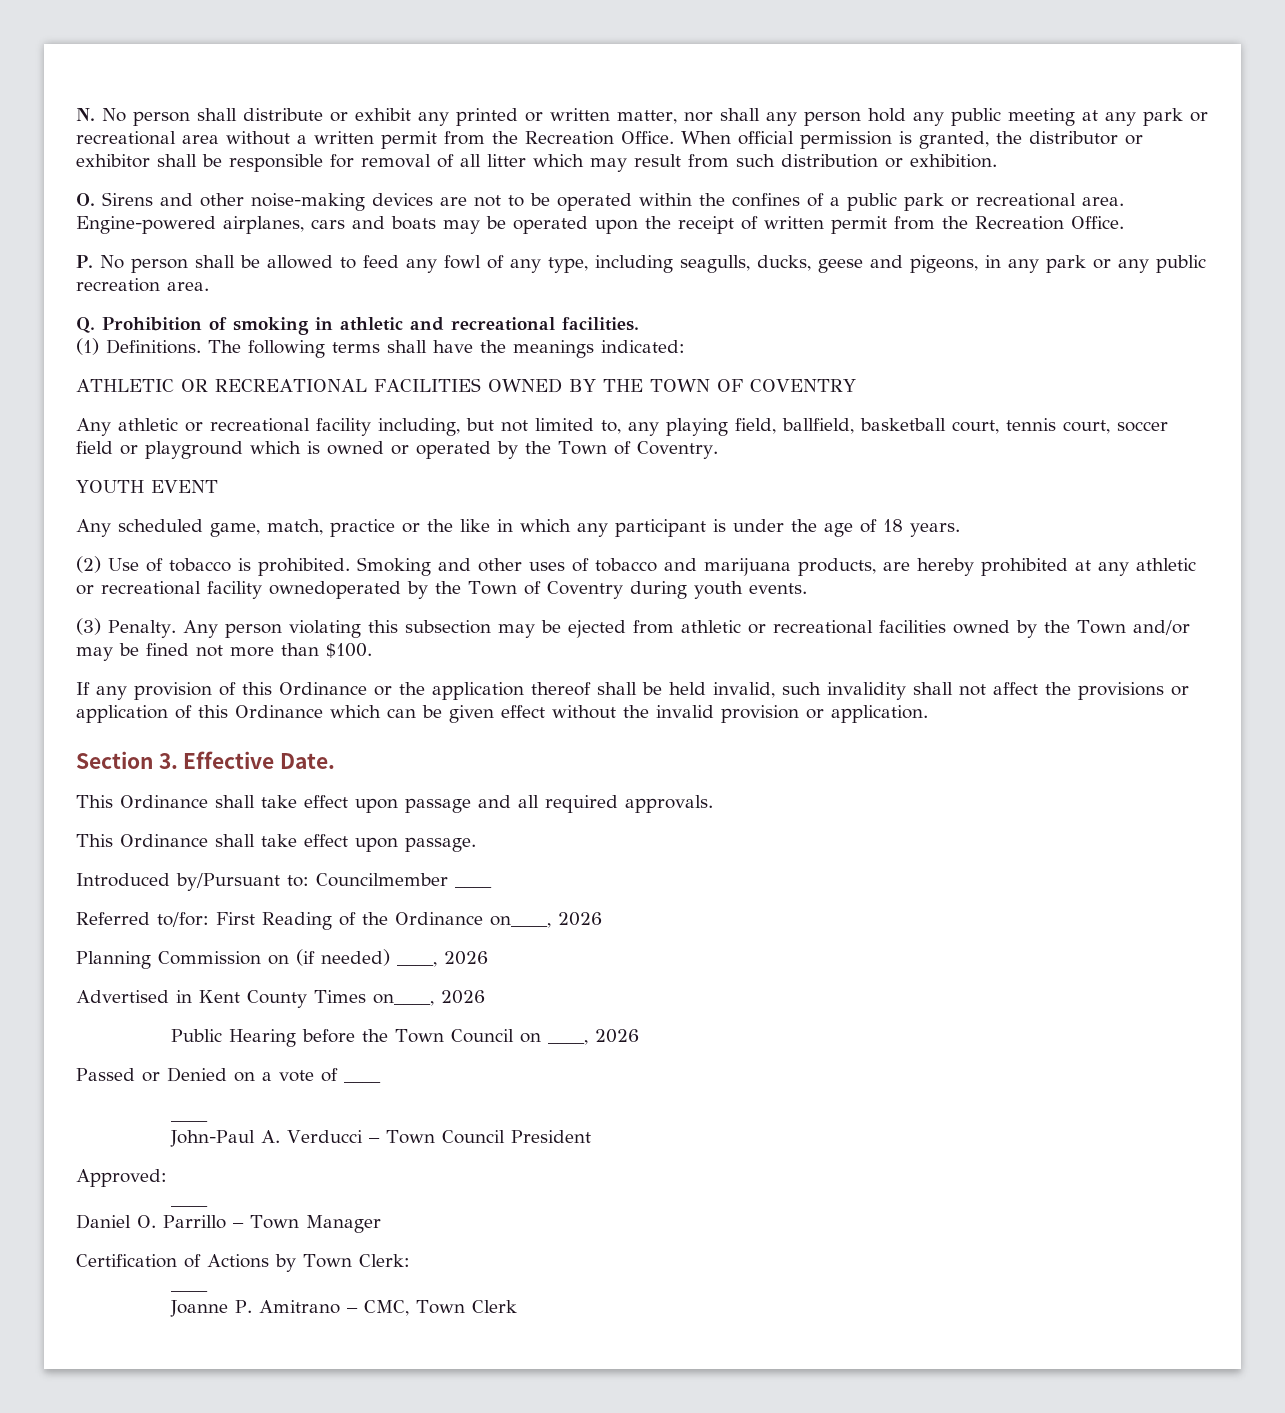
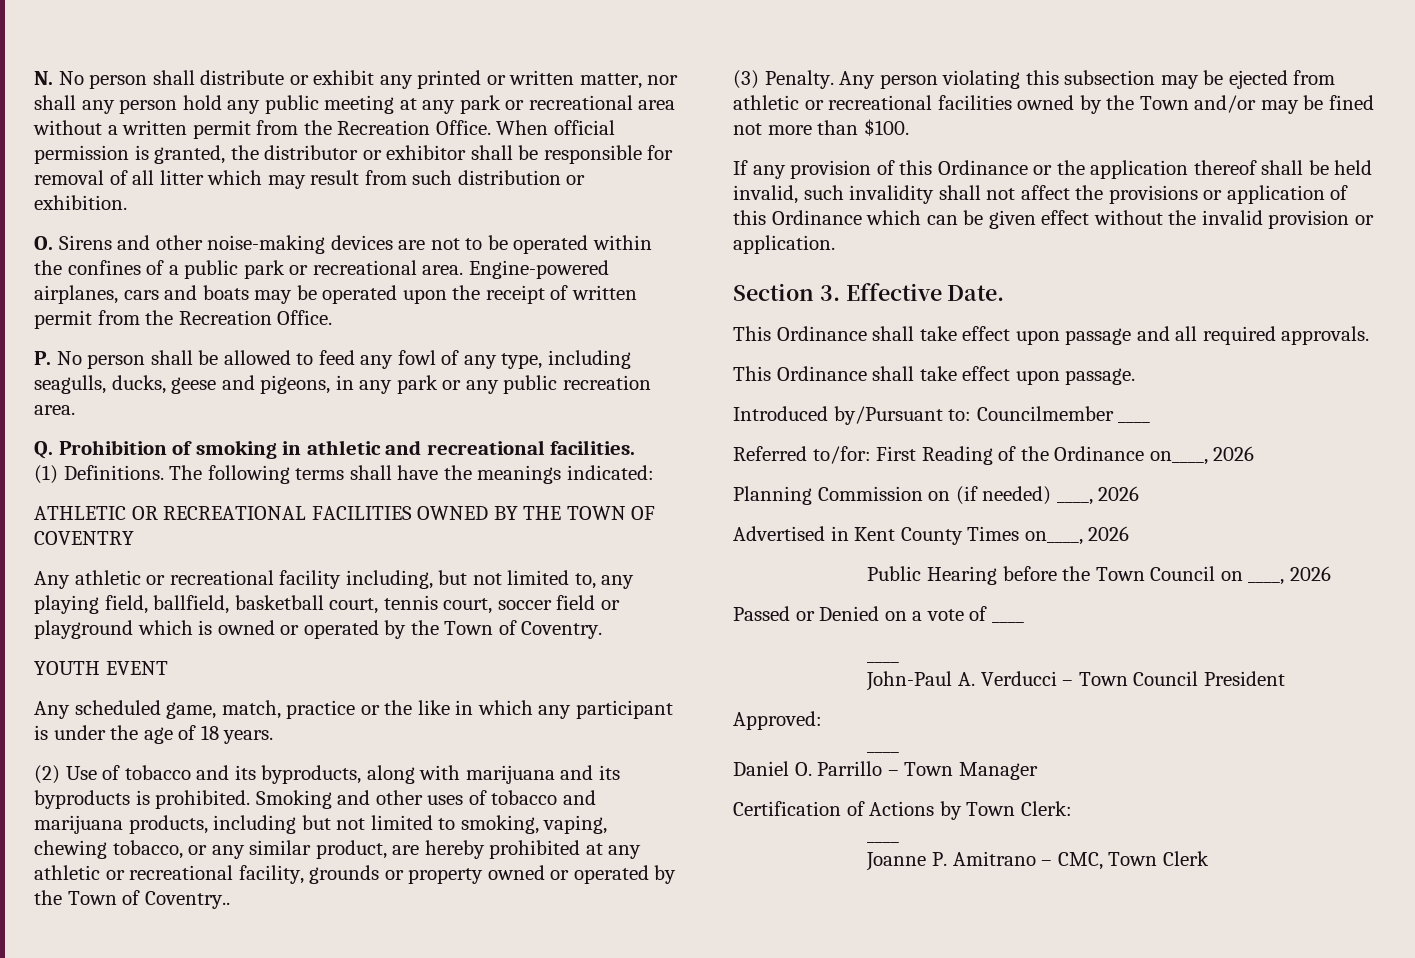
(231, 565) none -> [196,765,620,784] [34,790,130,809] and its byproducts, along with marijuana and its byproducts
(876, 567) none -> [213,815,608,834] [34,840,387,859] including but not limited to smoking, vaping, chewing tobacco, or any similar product,
[207,581,807,599] facility ownedoperated by the Town of Coventry during youth events. -> [238,865,677,884] [34,890,230,909] facility, grounds or property owned or operated by the Town of Coventry..

